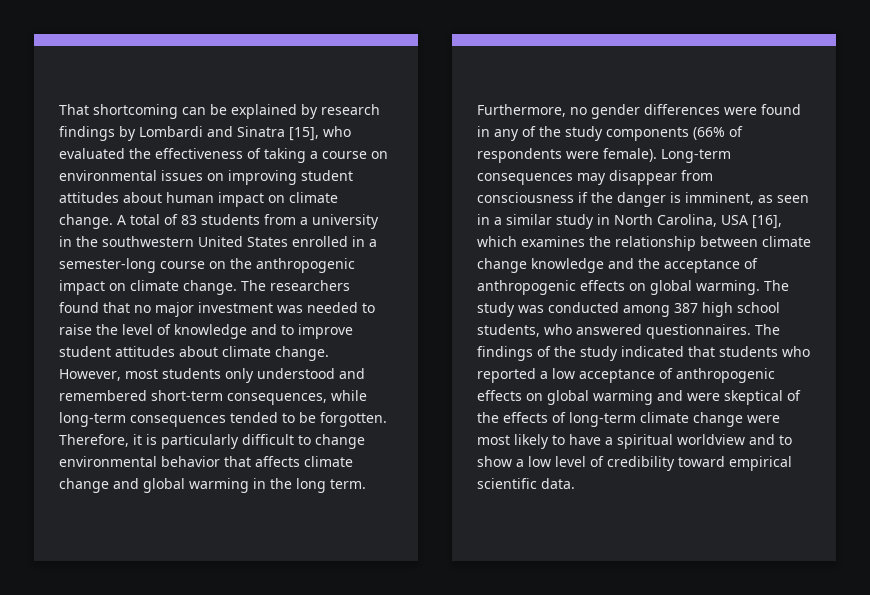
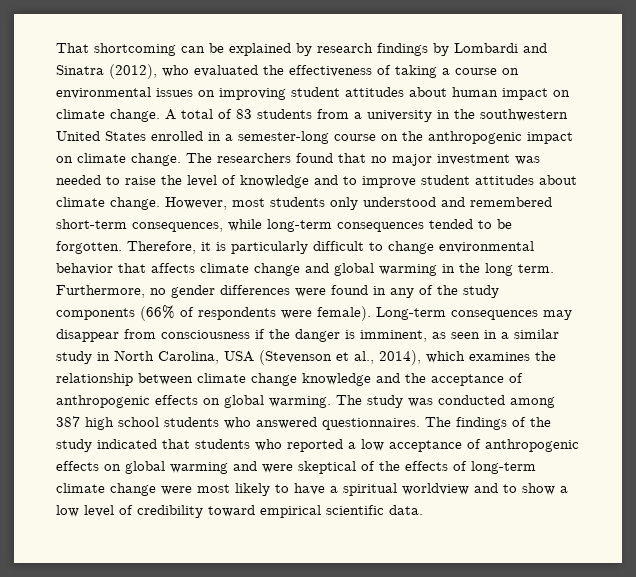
[289,127,319,141] [15], -> [109,64,157,79] (2012),
[752,215,782,229] [16], -> [259,350,421,365] (Stevenson et al., 2014),
[477,324,540,337] students, -> [164,417,219,427] students

